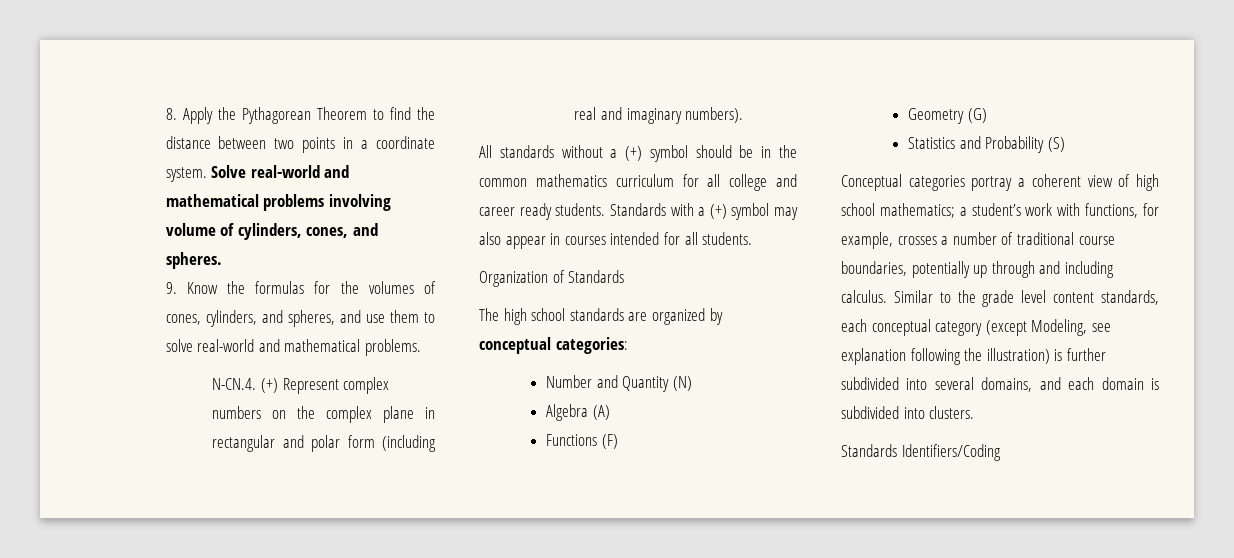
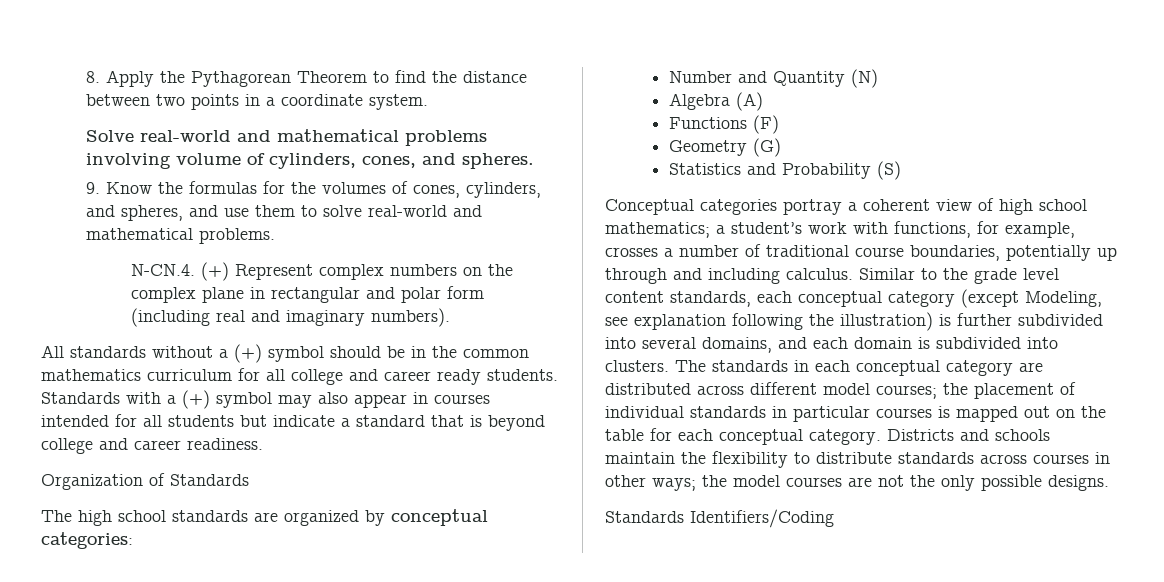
(207, 174) none -> (428, 102) //
[702,232,753,245] students. -> [168,415,545,431] [41,438,263,454] students but indicate a standard that is beyond college and career readiness.
(975, 412) none -> [675,360,1043,376] [605,382,1076,399] [605,406,1106,422] [605,428,1050,445] [605,451,1110,468] [605,475,1109,491] The standards in each conceptual category are distributed across different model courses; the placement of individual standards in particular courses is mapped out on the table for each conceptual category. Districts and schools maintain the flexibility to distribute standards across courses in other ways; the model courses are not the only possible designs.

